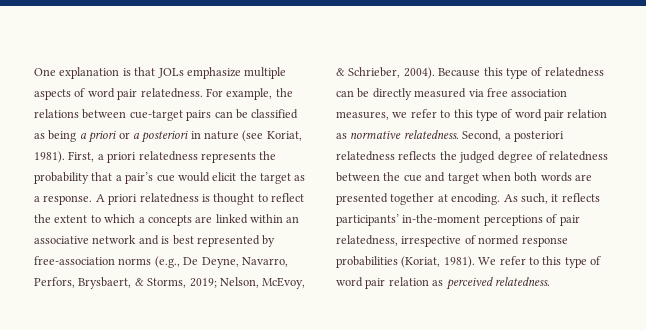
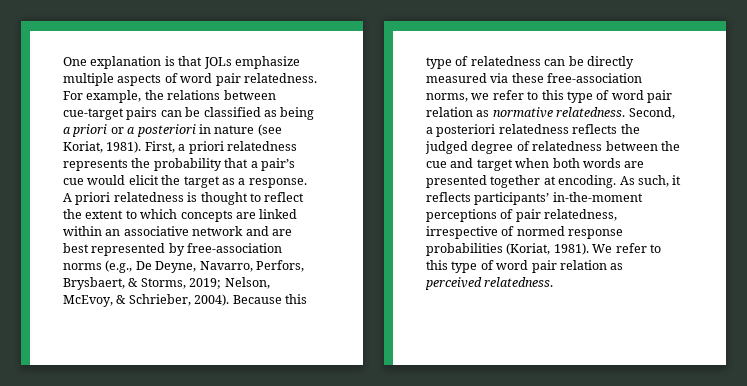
[138,217,145,223] a -> (178, 214) none
[161,236,170,244] is -> [271,229,292,236] are
[486,88,568,97] [336,111,389,120] free association measures, -> [511,73,643,83] [426,93,468,102] these free-association norms,

